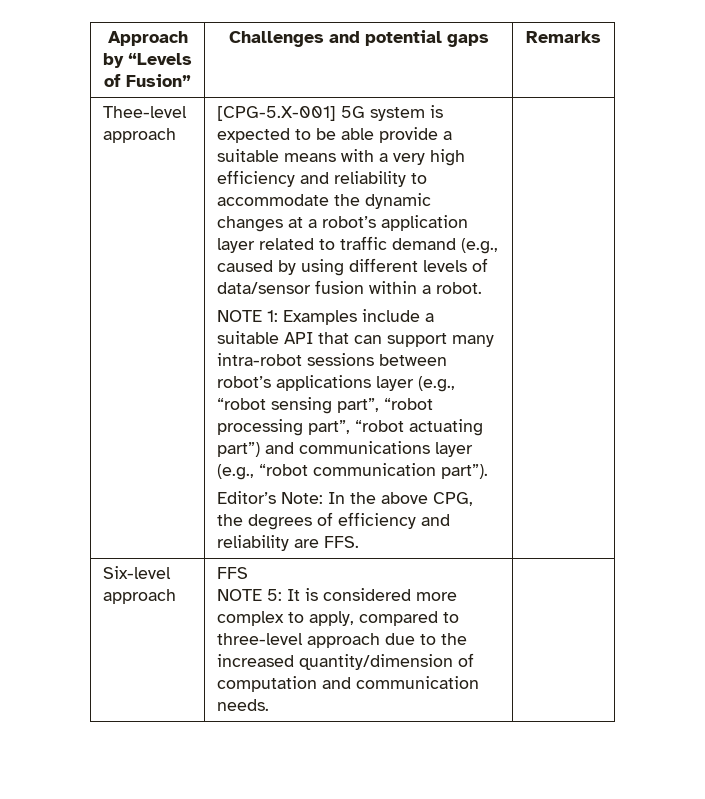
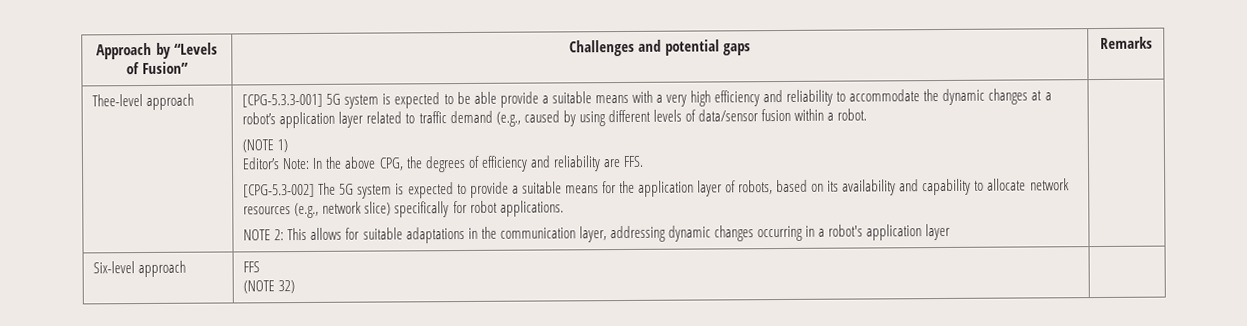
[216,106,336,121] [CPG-5.X-001] -> [242,93,324,108] [CPG-5.3.3-001]
[216,309,434,325] [216,331,494,347] [216,353,447,366] [216,375,455,392] [216,397,433,414] [216,419,483,436] [216,441,473,457] [216,463,488,480] NOTE 1: Examples include a suitable API that can support many intra-robot sessions between robot’s applications layer (e.g., “robot sensing part”, “robot processing part”, “robot actuating part”) and communications layer (e.g., “robot communication part”). -> [242,139,289,153] (NOTE 1)
[102,566,171,579] [102,589,176,604] [216,567,248,579] [216,588,457,601] [216,611,459,626] [216,633,467,648] [216,653,474,670] [216,676,479,692] [216,699,269,711] | // Six-level approach | FFS // NOTE 5: It is considered more complex to apply, compared to three-level approach due to the increased quantity/dimension of computation and communication needs. -> [243,178,1070,199] [243,200,564,219] [243,223,951,244] [93,260,187,278] [243,261,261,273] [243,280,296,294] // [CPG-5.3-002] The 5G system is expected to provide a suitable means for the application layer of robots, based on its availability and capability to allocate network resources (e.g., network slice) specifically for robot applications. // NOTE 2: This allows for suitable adaptations in the communication layer, addressing dynamic changes occurring in a robot's application layer | // Six-level approach | FFS // (NOTE 32)

